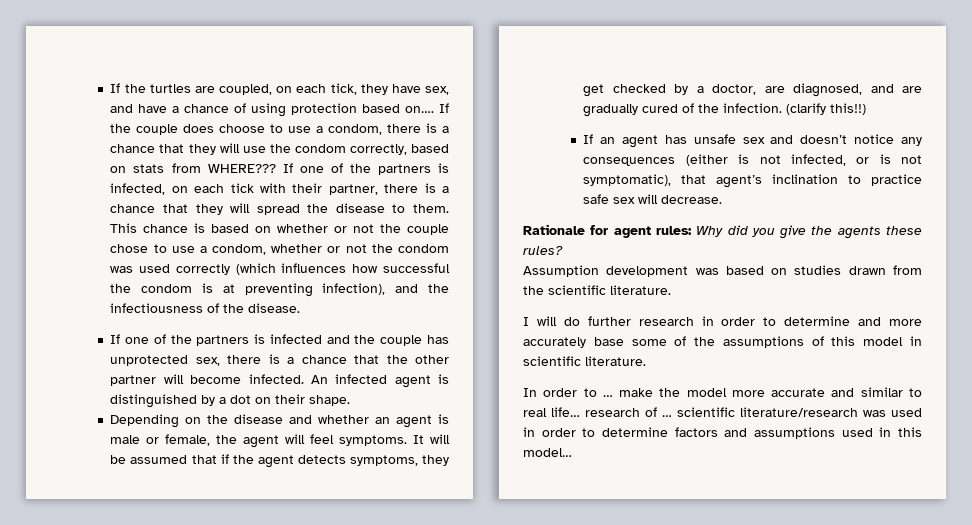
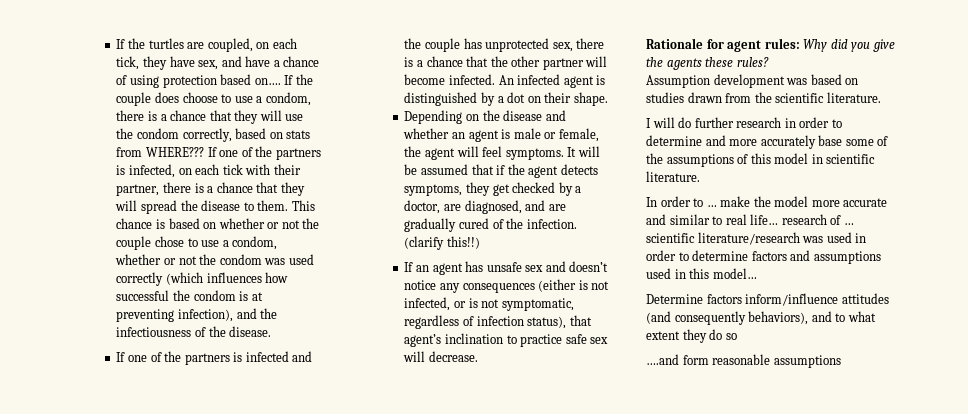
[583,174,672,186] symptomatic), -> [501,298,574,311] [404,315,567,329] symptomatic, regardless of infection status),
(572, 452) none -> [646,293,889,306] [646,311,876,325] [646,329,737,343] [646,354,841,368] // Determine factors inform/influence attitudes (and consequently behaviors), and to what extent they do so // ….and form reasonable assumptions

